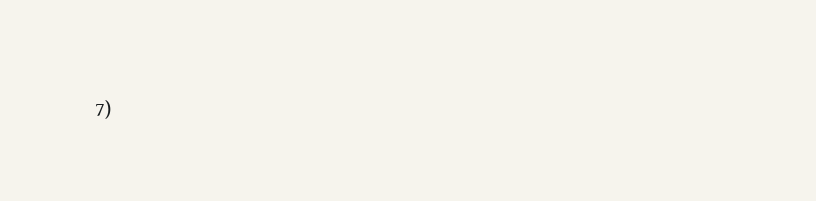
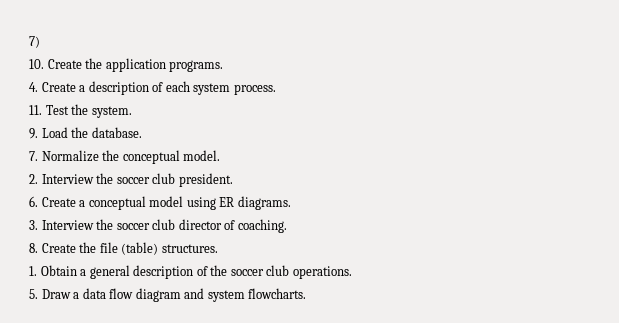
(111, 109) none -> [29,58,224,72] [29,81,276,95] [29,104,132,118] [29,127,142,139] [29,150,221,164] [29,173,233,187] [29,196,291,210] [29,219,287,233] [29,242,218,255] [29,265,352,279] [29,288,307,302] // 10. Create the application programs. // 4. Create a description of each system process. // 11. Test the system. // 9. Load the database. // 7. Normalize the conceptual model. // 2. Interview the soccer club president. // 6. Create a conceptual model using ER diagrams. // 3. Interview the soccer club director of coaching. // 8. Create the file (table) structures. // 1. Obtain a general description of the soccer club operations. // 5. Draw a data flow diagram and system flowcharts.

